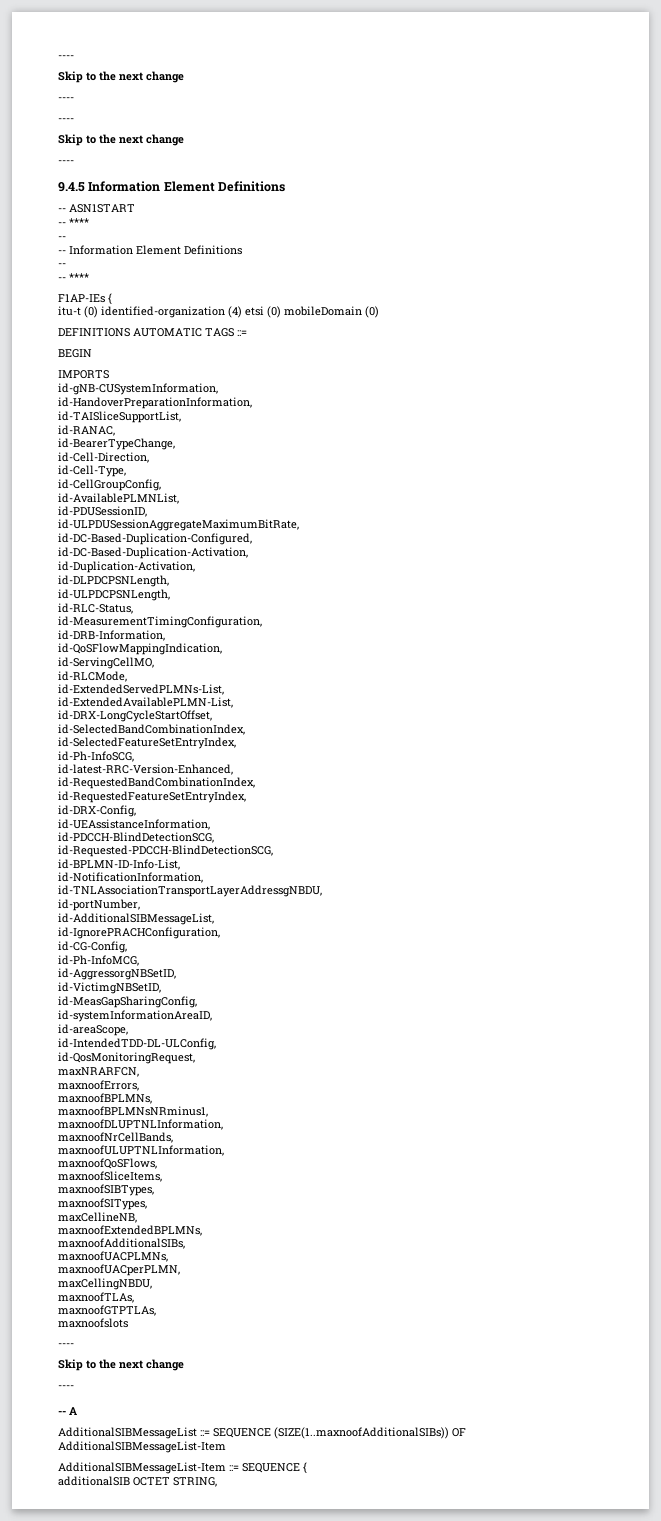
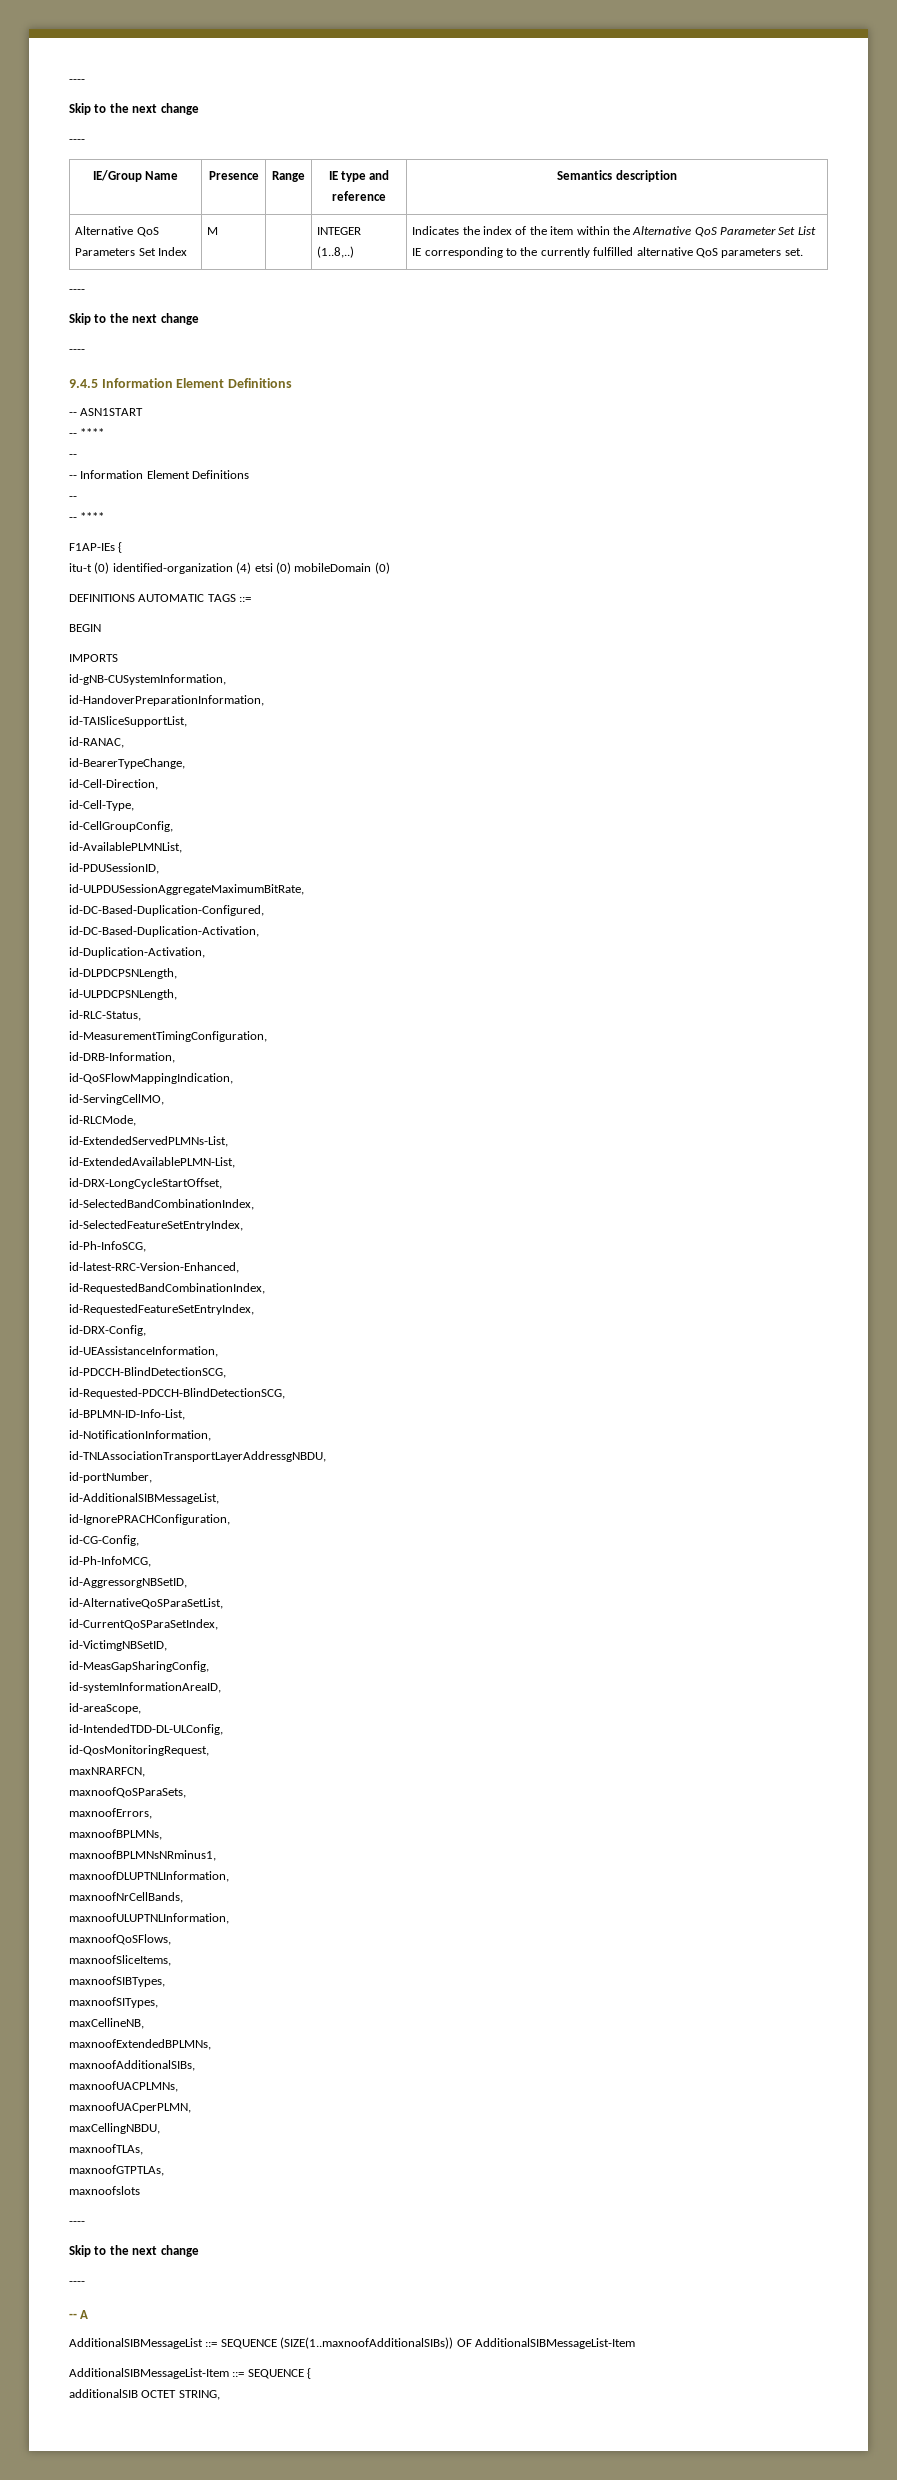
[58,55,74,59] [58,71,184,83] [58,97,74,101] ---- // Skip to the next change // ---- -> [69,79,85,83] [69,103,199,115] [69,139,85,143] [92,170,179,182] [208,171,259,180] [272,171,305,182] [328,170,390,182] [332,191,386,201] [557,170,677,182] [75,226,159,237] [75,247,188,256] [207,227,219,235] [317,227,362,235] [317,246,355,258] [412,226,816,237] [412,247,803,258] ---- // Skip to the next change // ---- // IE/Group Name | Presence | Range | IE type and reference | Semantics description // Alternative QoS Parameters Set Index | M | | INTEGER (1..8,..) | Indicates the index of the item within the Alternative QoS Parameter Set List IE corresponding to the currently fulfilled alternative QoS parameters set.
(176, 974) none -> [69,1598,223,1609] [69,1619,218,1630] // id-AlternativeQoSParaSetList, // id-CurrentQoSParaSetIndex,
(139, 1072) none -> [69,1787,186,1798] // maxnoofQoSParaSets,

